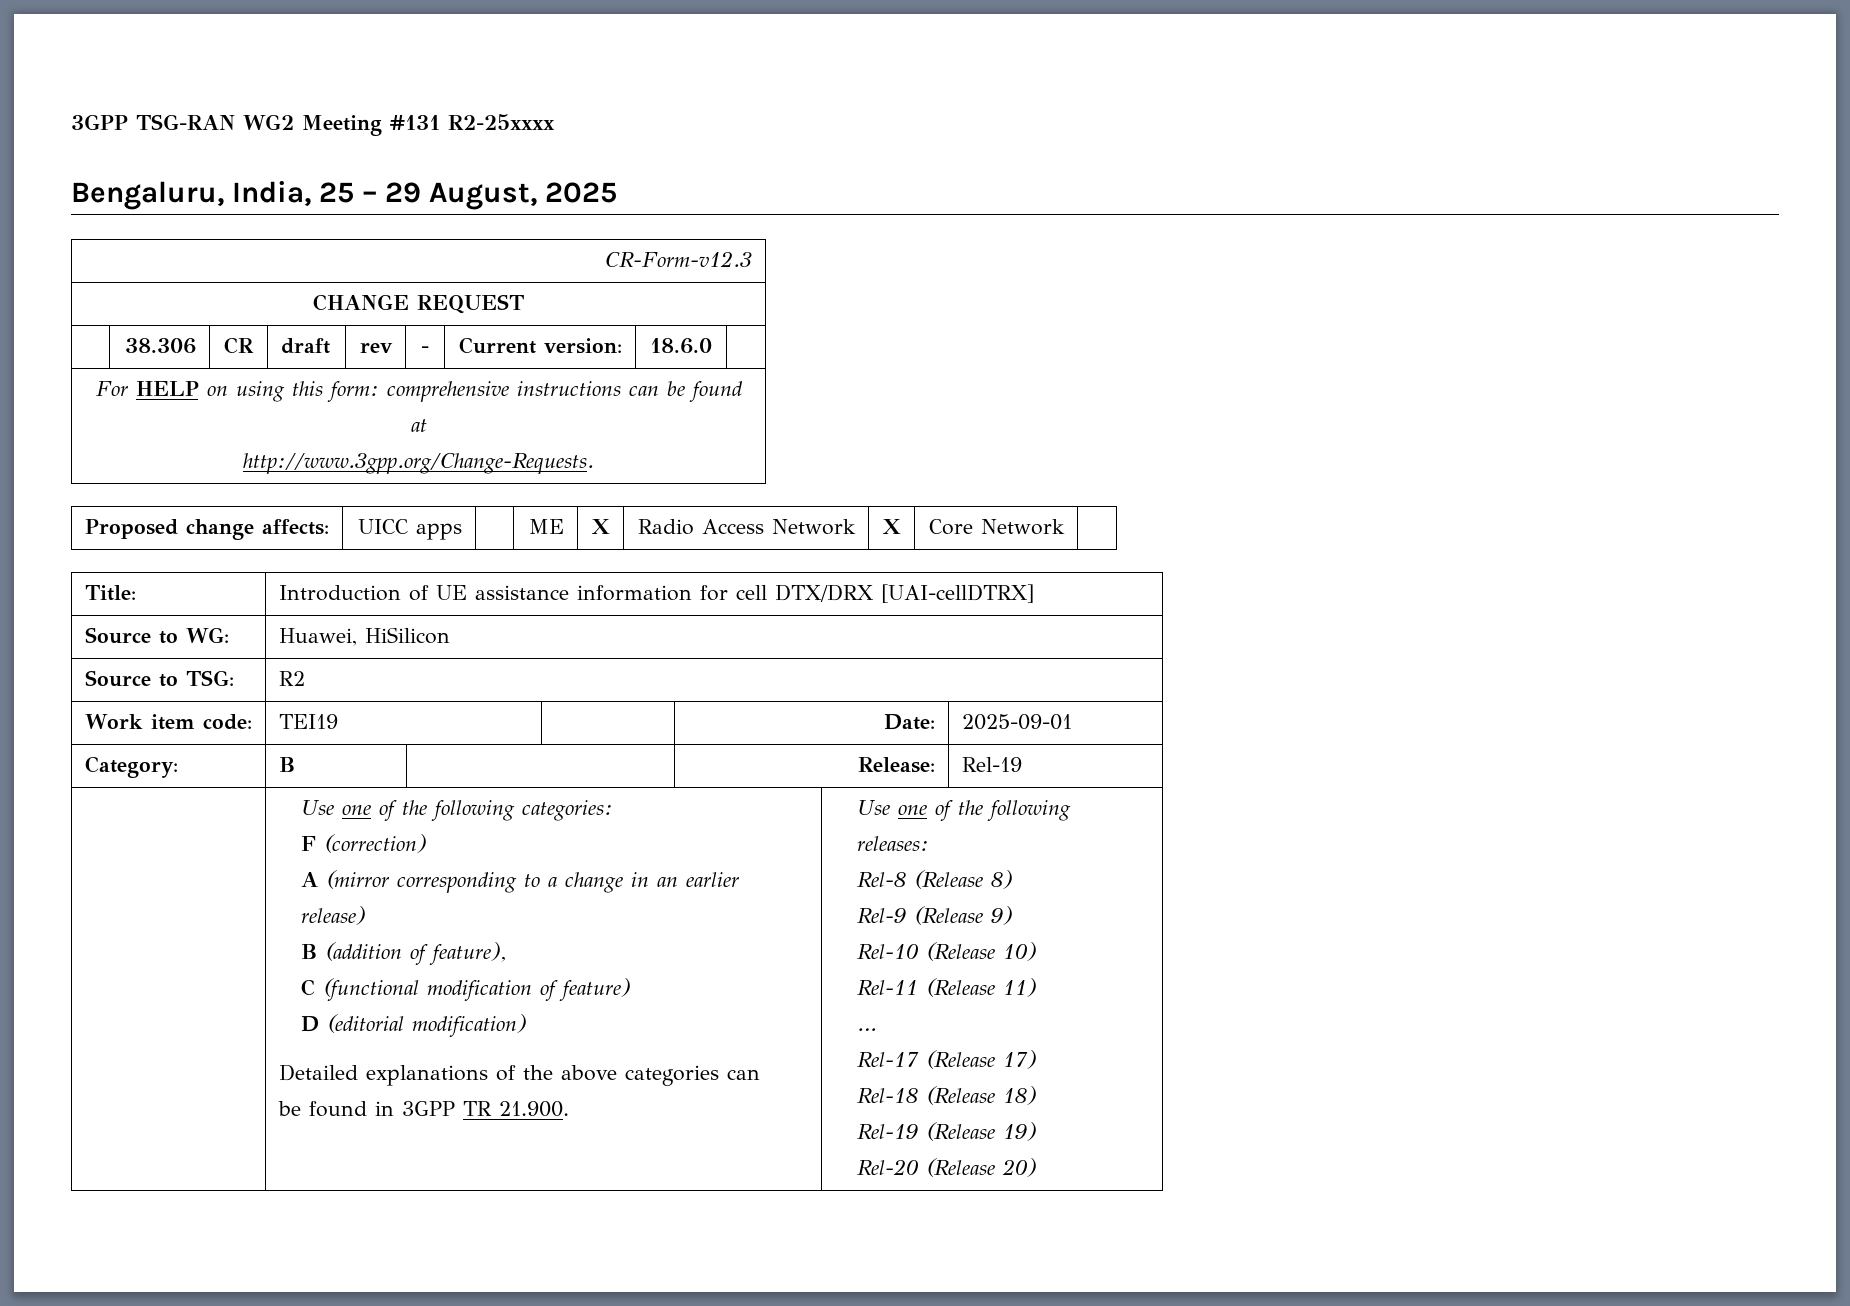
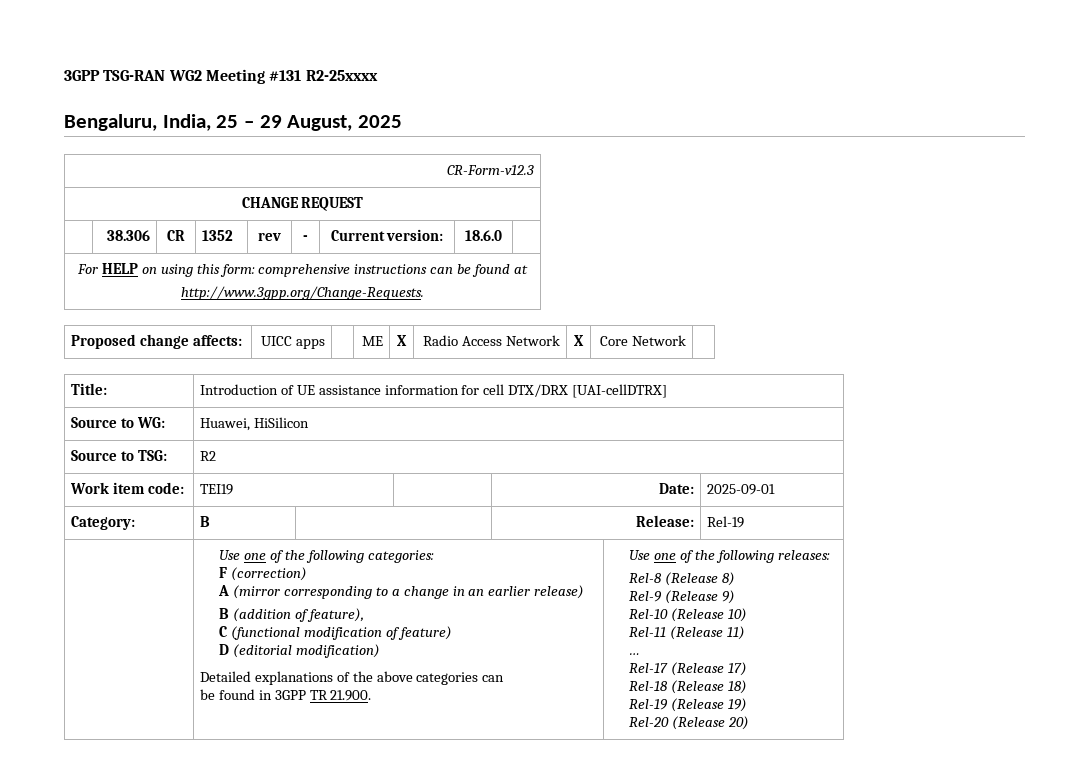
[280,338,330,354] draft -> [201,230,233,241] 1352

